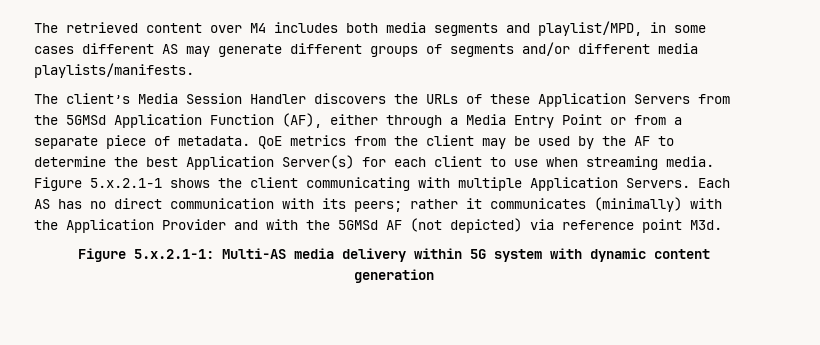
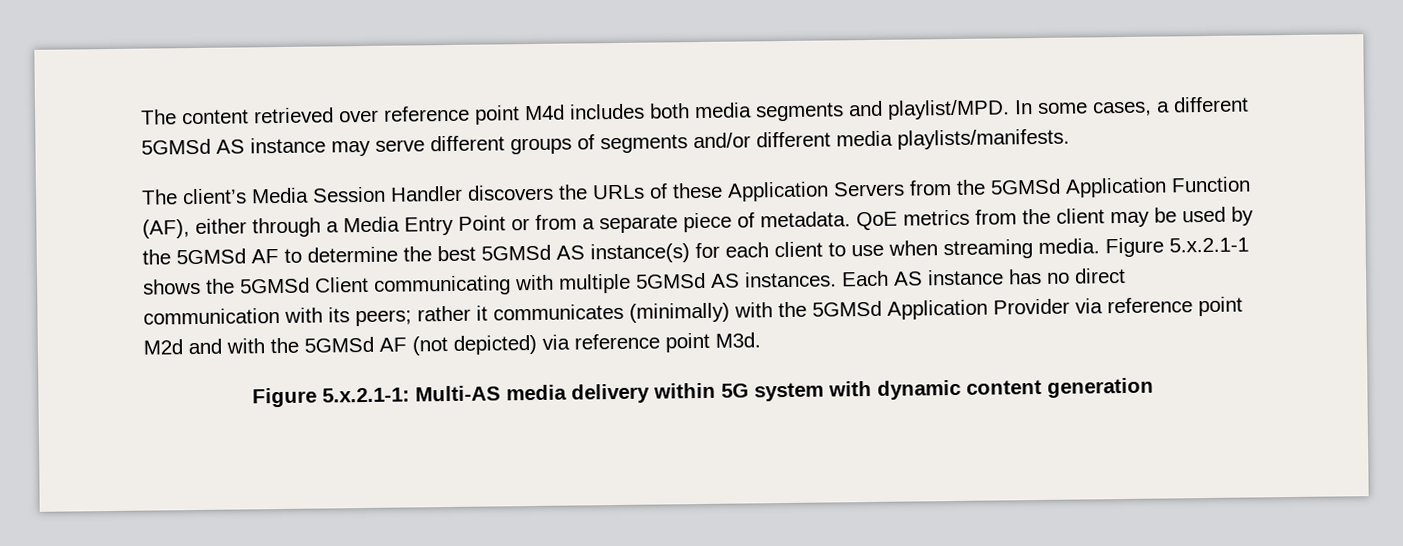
[34,22,266,33] The retrieved content over M4 -> [141,104,565,125] The content retrieved over reference point M4d
[538,21,706,36] [34,43,282,57] playlist/MPD, in some cases different AS may generate -> [887,96,1249,120] [141,137,425,157] playlist/MPD. In some cases, a different 5GMSd AS instance may serve
(626, 141) none -> [176,248,246,265] 5GMSd
[186,155,354,170] Application Server(s) -> [481,243,690,264] 5GMSd AS instance(s)
[250,177,298,188] client -> [240,276,369,294] 5GMSd Client
[530,177,690,191] Application Servers. -> [636,271,837,289] 5GMSd AS instances.
(50, 204) none -> [927,269,1004,286] instance
(58, 225) none -> [812,300,882,317] 5GMSd
(226, 224) none -> [1075,296,1243,317] [143,339,183,355] via reference point M2d

